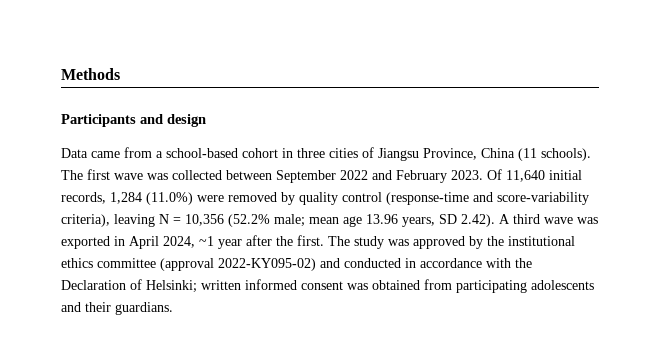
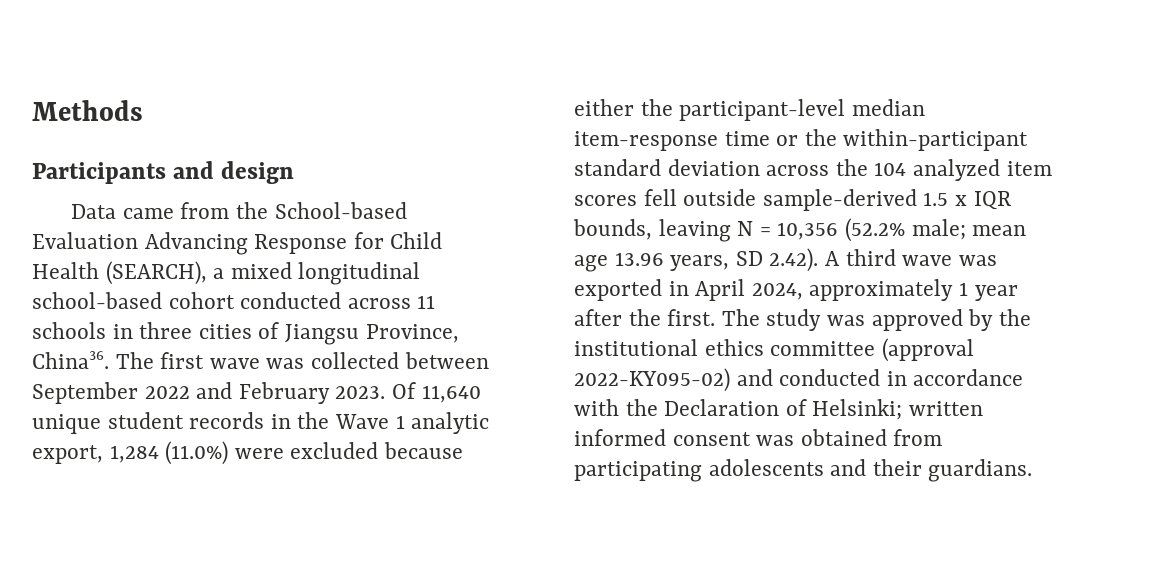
[156,148,278,158] a school-based cohort -> [235,202,407,219] [32,232,443,255] [32,261,421,285] [32,292,436,309] [32,322,106,339] the School-based Evaluation Advancing Response for Child Health (SEARCH), a mixed longitudinal school-based cohort conducted across 11 schools
[481,148,591,161] China (11 schools). -> [32,351,109,369] China36.
[549,170,582,180] [61,192,589,205] [61,214,110,227] initial records, 1,284 (11.0%) were removed by quality control (response-time and score-variability criteria), -> [32,412,490,434] [32,441,464,465] [574,99,925,121] [574,129,1029,151] [574,159,1052,181] [574,189,1011,211] [573,219,652,240] unique student records in the Wave 1 analytic export, 1,284 (11.0%) were excluded because either the participant-level median item-response time or the within-participant standard deviation across the 104 analyzed item scores fell outside sample-derived 1.5 x IQR bounds,
[199,236,214,246] ~1 -> [809,279,969,301] approximately 1

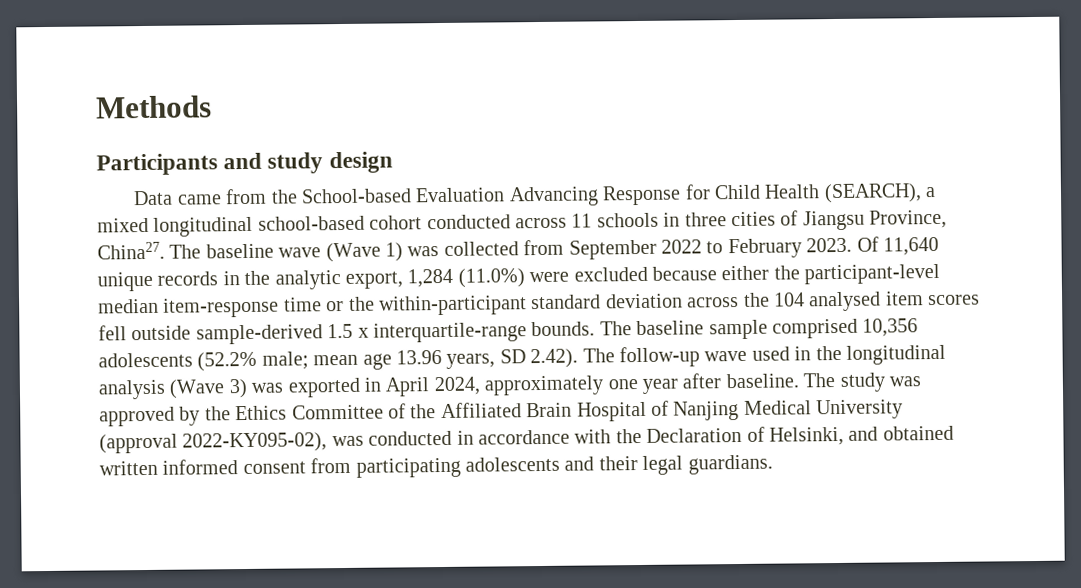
(215, 170) none -> [267,152,324,174] study
[32,351,260,369] China36. The first wave -> [97,241,403,263] China27. The baseline wave (Wave 1)
[404,352,489,369] between -> [523,239,565,256] from
[196,382,233,399] and -> [706,241,724,254] to
[107,412,184,429] student -> (153, 281) none
[335,414,405,429] Wave 1 -> (271, 277) none
[913,159,1001,181] analyzed -> [808,291,882,312] analysed
[973,191,1011,210] [573,219,839,242] IQR bounds, leaving N = 10,356 -> [373,318,919,343] [98,352,193,368] interquartile-range bounds. The baseline sample comprised 10,356 adolescents
[825,249,953,266] A third wave -> [582,344,946,368] [98,378,248,400] The follow-up wave used in the longitudinal analysis (Wave 3)
[959,282,969,296] 1 -> [607,379,638,390] one
[628,309,716,326] the first. -> [725,373,799,389] baseline.
[574,338,974,362] [574,368,773,392] institutional ethics committee (approval 2022-KY095-02) and -> [235,399,904,422] [99,432,364,454] Ethics Committee of the Affiliated Brain Hospital of Nanjing Medical University (approval 2022-KY095-02), was
[812,399,903,420] Helsinki; -> [768,425,954,446] Helsinki, and obtained
[756,429,887,446] was obtained -> (306, 468) none
(922, 467) none -> [642,455,684,475] legal

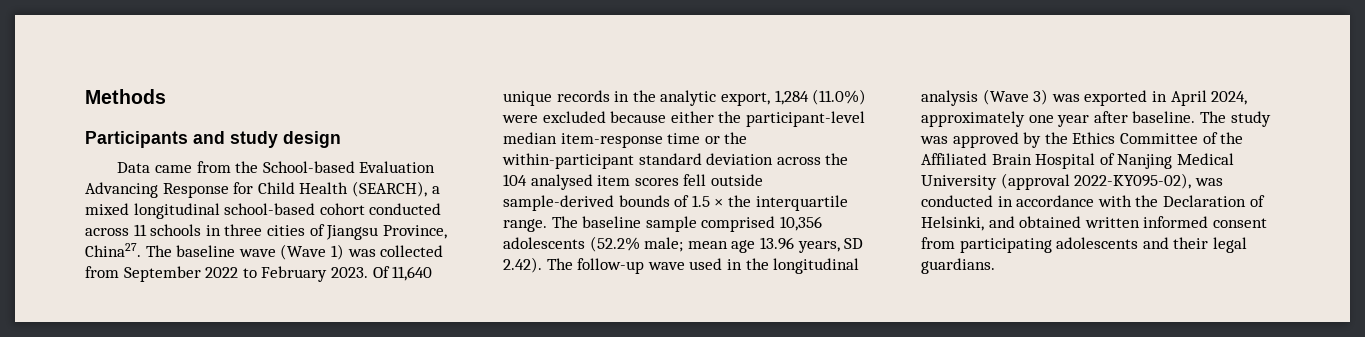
[327,321,596,343] 1.5 x interquartile-range bounds. -> [618,195,848,211] [503,219,547,232] bounds of 1.5 × the interquartile range.

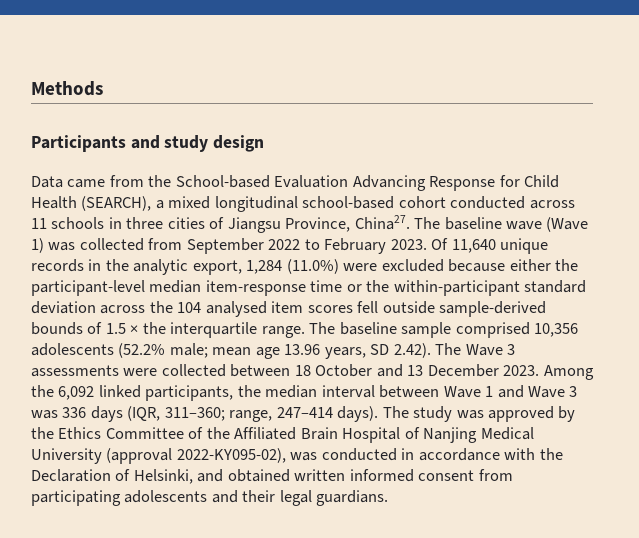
[577,258,860,274] [921,89,1248,106] [921,111,1196,127] follow-up wave used in the longitudinal analysis (Wave 3) was exported in April 2024, approximately one year after baseline. -> [465,344,516,356] [31,364,594,380] [31,385,578,401] [31,406,379,422] Wave 3 assessments were collected between 18 October and 13 December 2023. Among the 6,092 linked participants, the median interval between Wave 1 and Wave 3 was 336 days (IQR, 311–360; range, 247–414 days).

